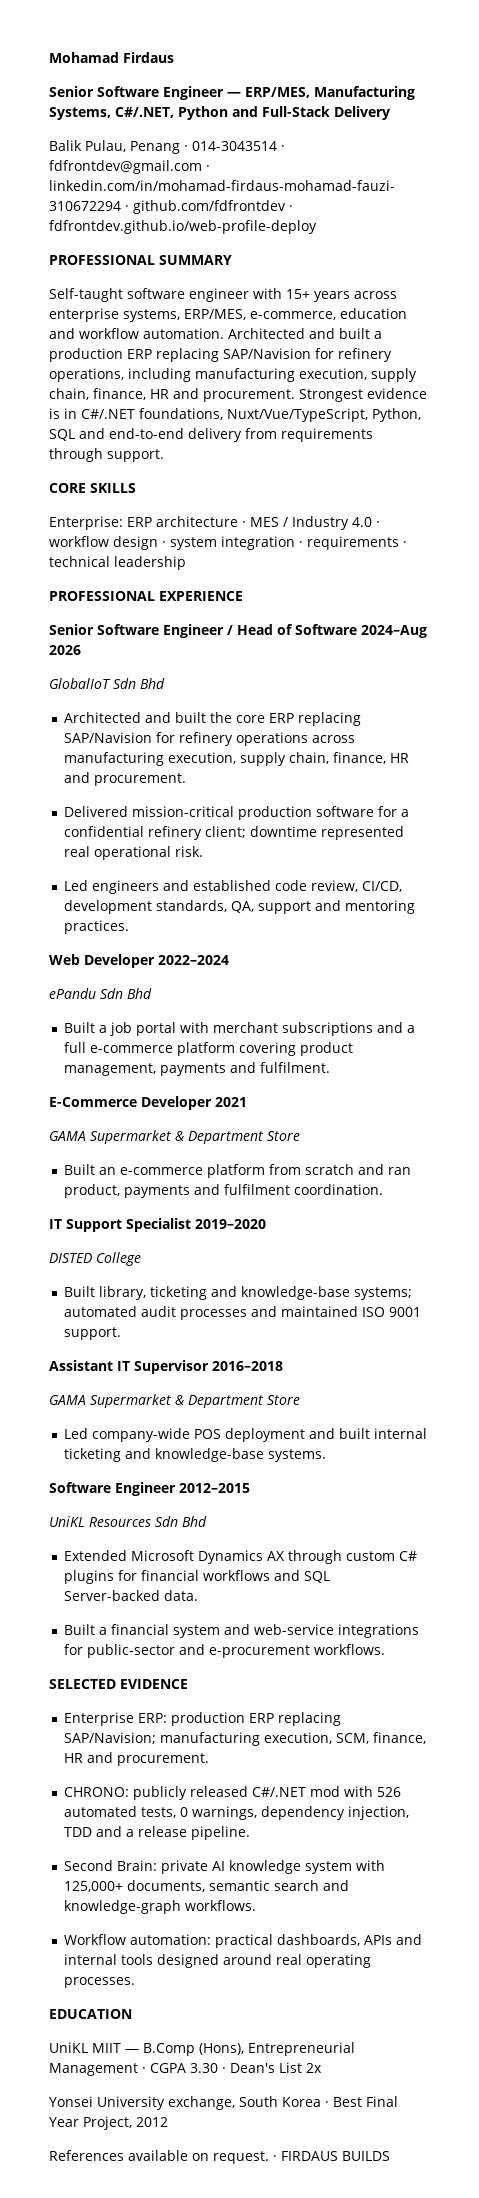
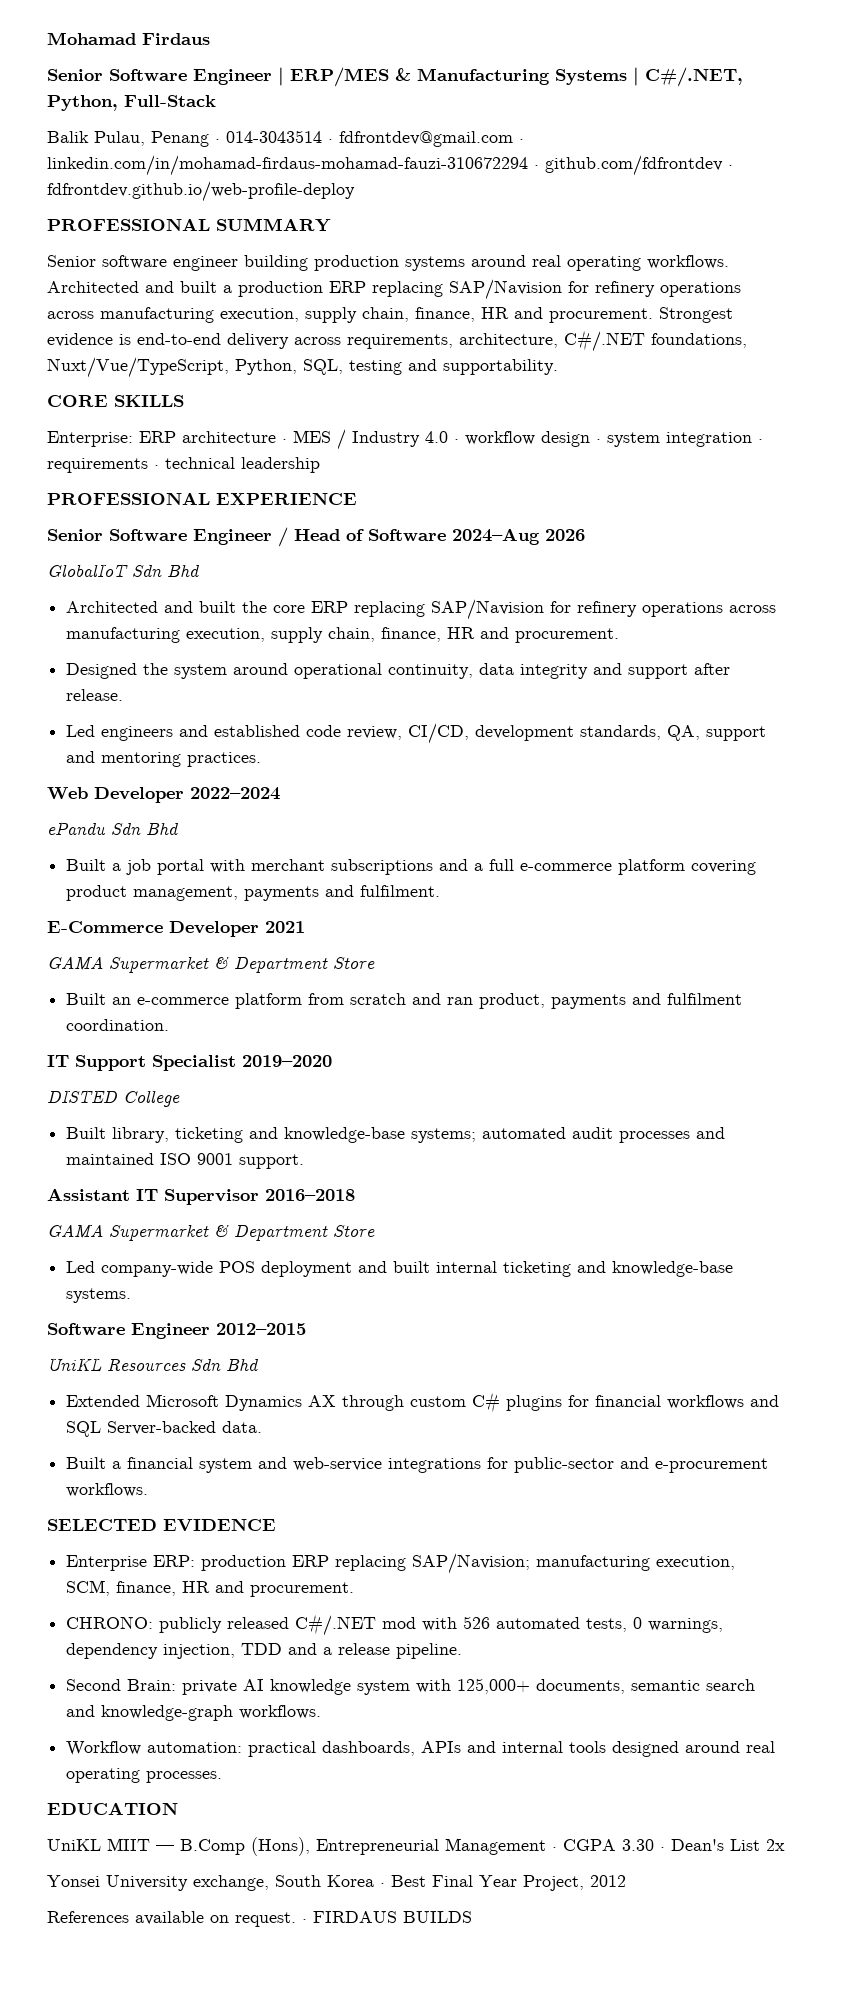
[227,86,415,100] [49,106,258,120] — ERP/MES, Manufacturing Systems, C#/.NET, Python and -> [278,67,743,87] [47,95,118,111] | ERP/MES & Manufacturing Systems | C#/.NET, Python,
[334,106,390,120] Delivery -> (216, 101) none
[49,288,123,302] Self-taught -> [47,255,96,267] Senior
[253,288,397,302] [49,308,407,322] [49,328,224,339] with 15+ years across enterprise systems, ERP/MES, e-commerce, education and workflow automation. -> [244,255,729,271] building production systems around real operating workflows.
[49,368,191,382] operations, including -> [660,282,741,297] [47,311,94,319] operations across
[64,408,421,422] [49,428,373,442] [49,448,164,462] in C#/.NET foundations, Nuxt/Vue/TypeScript, Python, SQL and end-to-end delivery from requirements through support. -> [137,330,747,352] [47,357,558,378] end-to-end delivery across requirements, architecture, C#/.NET foundations, Nuxt/Vue/TypeScript, Python, SQL, testing and supportability.
[64,806,410,820] [64,826,405,840] [64,846,204,860] Delivered mission-critical production software for a confidential refinery client; downtime represented real operational risk. -> [66,663,731,679] [66,689,124,701] Designed the system around operational continuity, data integrity and support after release.

